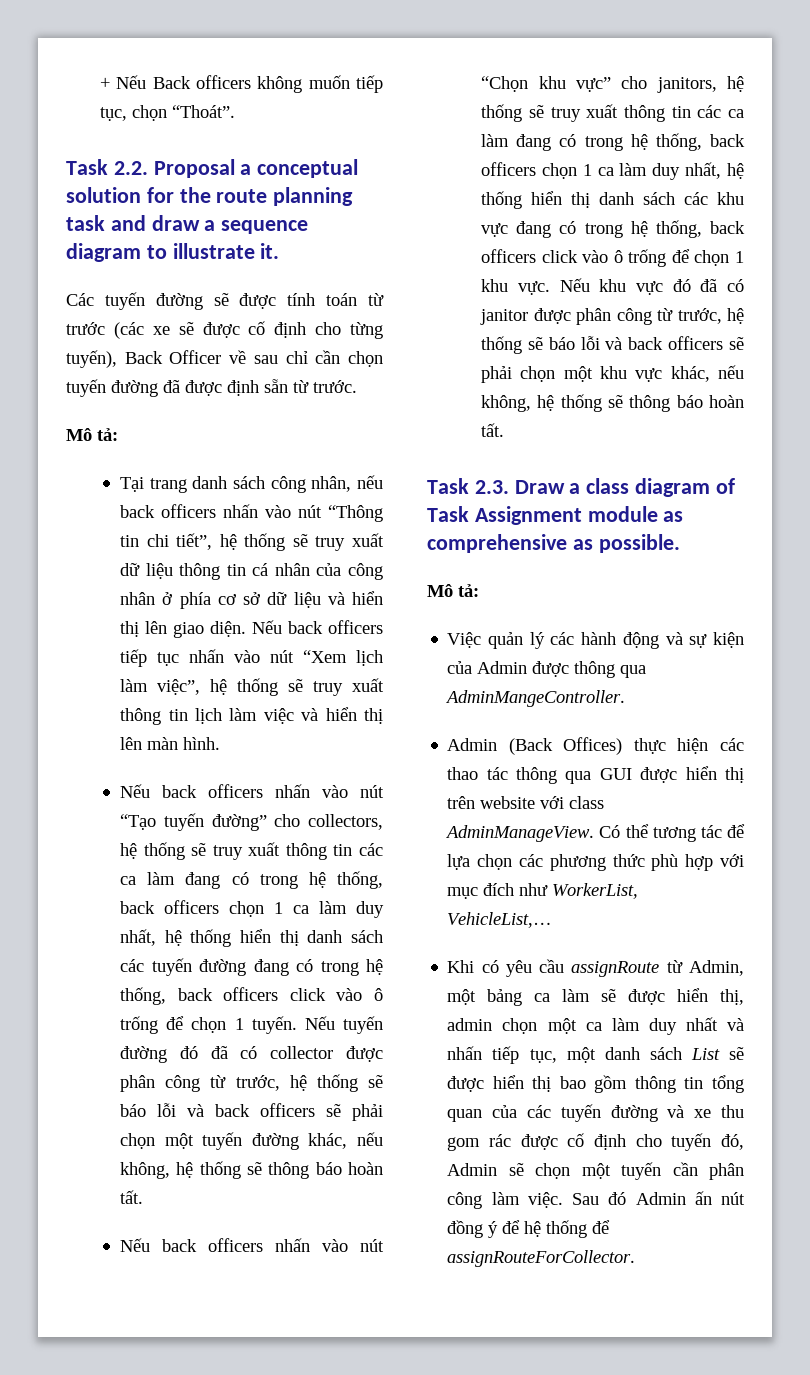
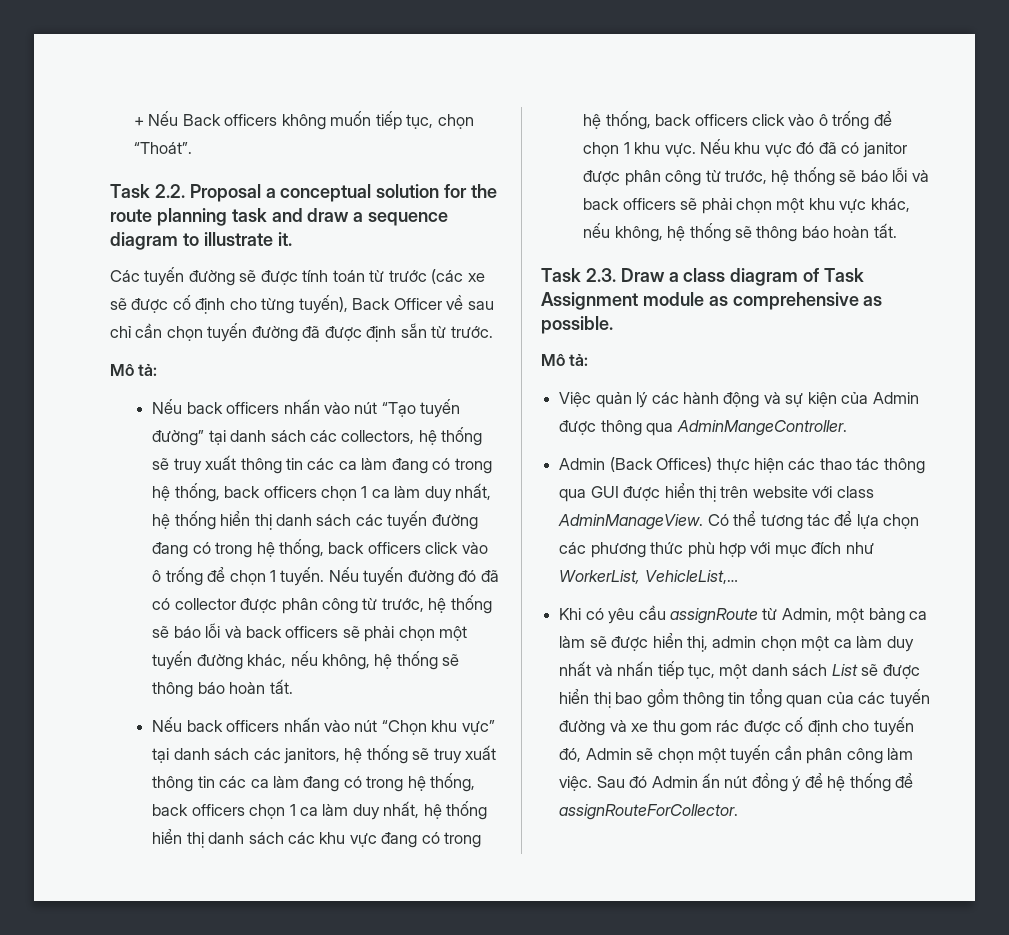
[120,475,383,493] [120,504,383,522] [120,533,384,551] [120,563,383,580] [120,591,384,609] [120,620,383,638] [120,649,383,667] [120,678,384,696] [120,707,383,725] [120,737,221,750] // Tại trang danh sách công nhân, nếu back officers nhấn vào nút “Thông tin chi tiết”, hệ thống sẽ truy xuất dữ liệu thông tin cá nhân của công nhân ở phía cơ sở dữ liệu và hiển thị lên giao diện. Nếu back officers tiếp tục nhấn vào nút “Xem lịch làm việc”, hệ thống sẽ truy xuất thông tin lịch làm việc và hiển thị lên màn hình. -> (158, 370) none
[274,814,301,827] cho -> [208,430,337,445] tại danh sách các
[621,76,648,89] cho -> [152,748,281,763] tại danh sách các

